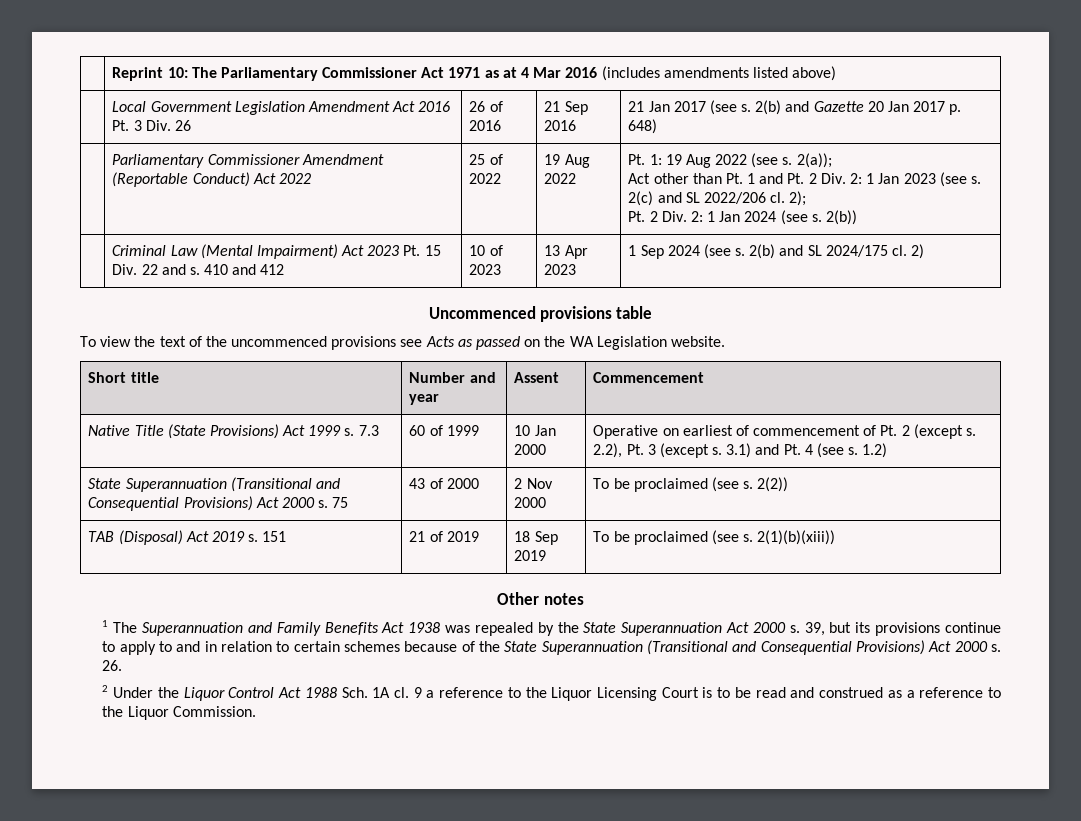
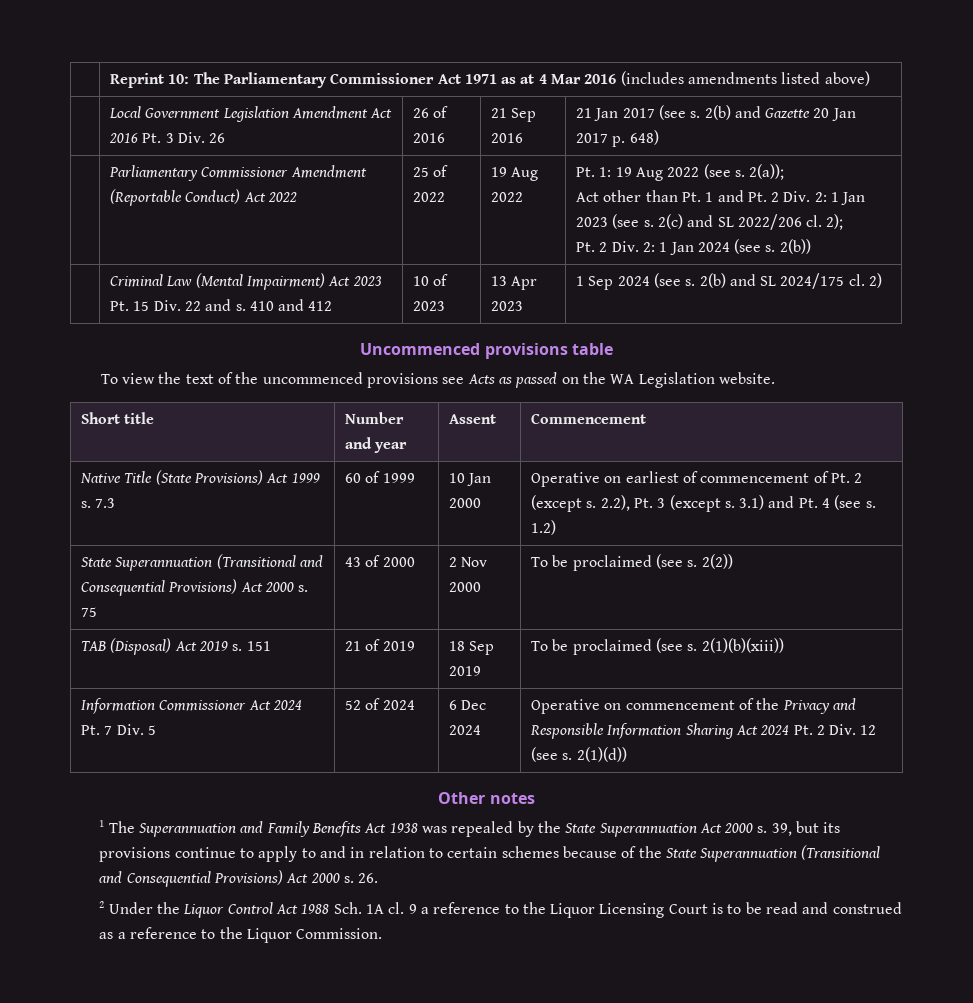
(836, 537) none -> [80,698,302,714] [80,724,156,735] [344,698,415,710] [448,700,487,710] [448,725,481,735] [530,698,856,714] [529,723,877,739] [530,747,627,762] // Information Commissioner Act 2024 Pt. 7 Div. 5 | 52 of 2024 | 6 Dec 2024 | Operative on commencement of the Privacy and Responsible Information Sharing Act 2024 Pt. 2 Div. 12 (see s. 2(1)(d))

